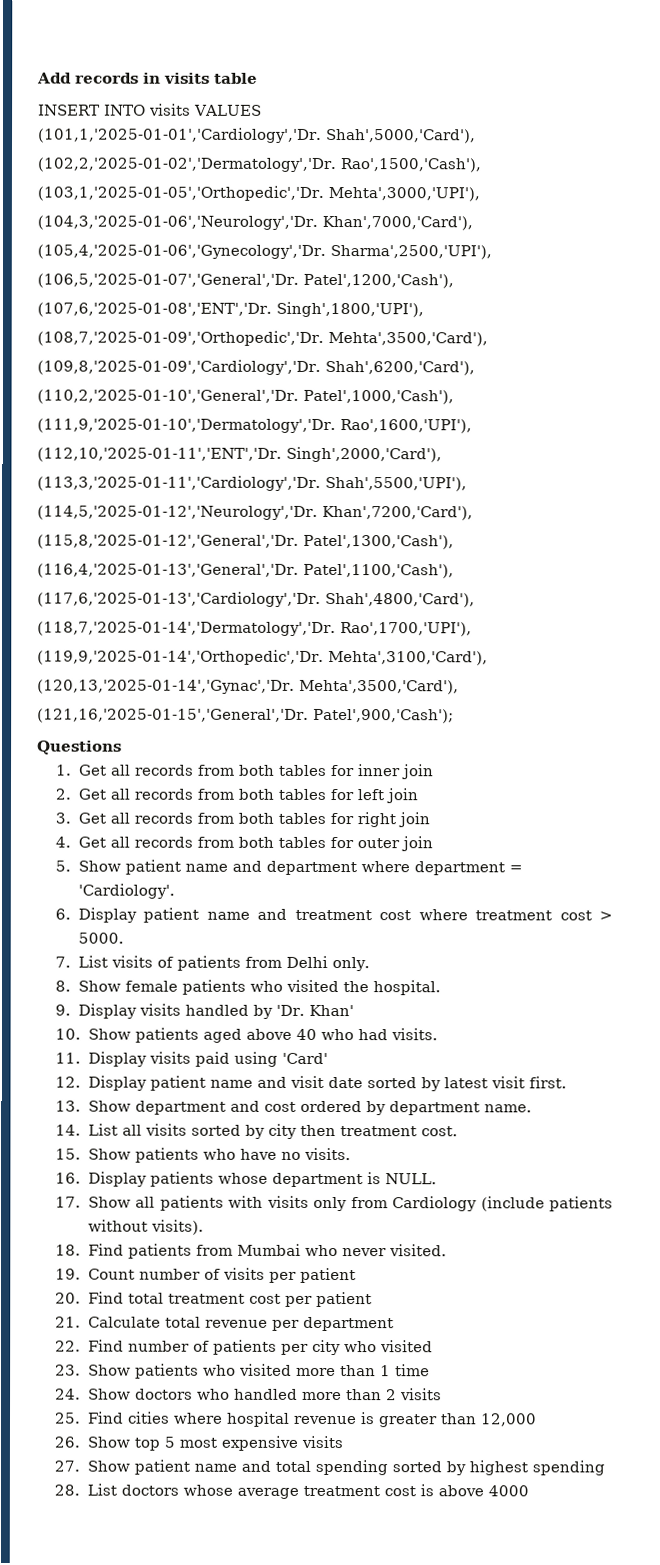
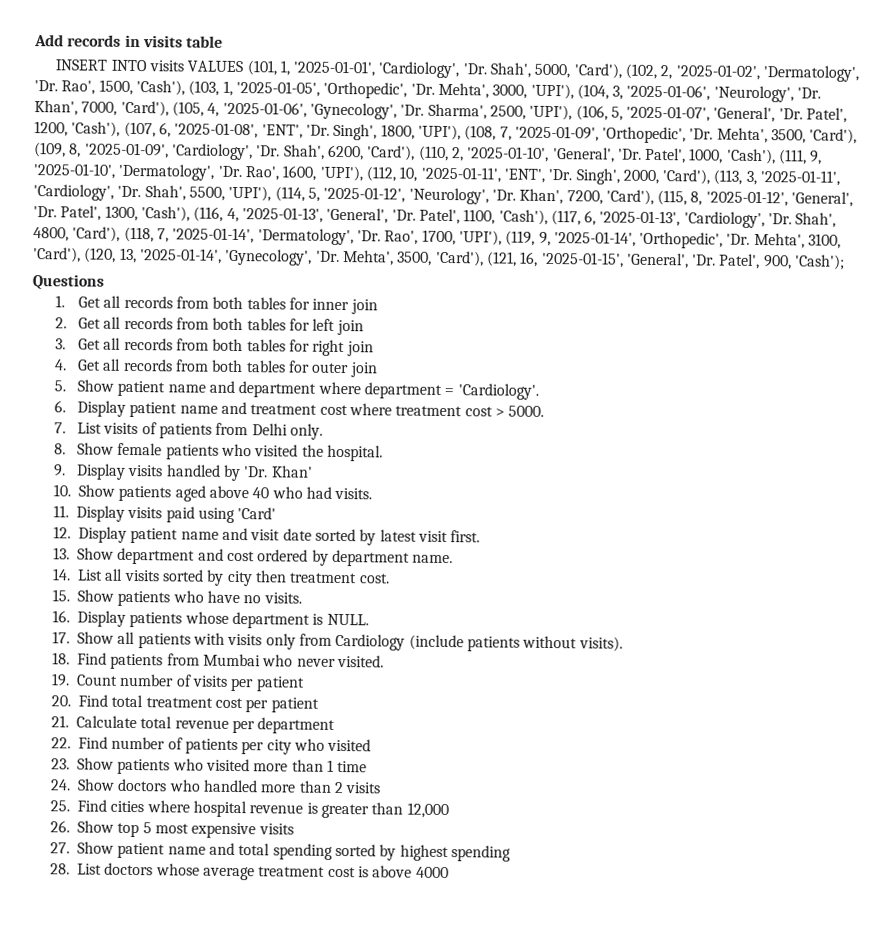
[38,127,476,144] [37,157,481,173] [37,185,480,202] [37,215,473,231] [37,244,492,260] [37,273,454,289] [37,301,424,318] [37,330,488,347] [37,359,475,376] [37,389,454,405] [37,418,472,434] [37,446,442,463] [37,475,467,492] [37,505,473,521] [37,534,454,550] [37,563,454,579] [37,591,475,608] [37,621,472,637] [37,649,488,666] [37,679,459,695] [37,708,454,724] // (101,1,'2025-01-01','Cardiology','Dr. Shah',5000,'Card'), // (102,2,'2025-01-02','Dermatology','Dr. Rao',1500,'Cash'), // (103,1,'2025-01-05','Orthopedic','Dr. Mehta',3000,'UPI'), // (104,3,'2025-01-06','Neurology','Dr. Khan',7000,'Card'), // (105,4,'2025-01-06','Gynecology','Dr. Sharma',2500,'UPI'), // (106,5,'2025-01-07','General','Dr. Patel',1200,'Cash'), // (107,6,'2025-01-08','ENT','Dr. Singh',1800,'UPI'), // (108,7,'2025-01-09','Orthopedic','Dr. Mehta',3500,'Card'), // (109,8,'2025-01-09','Cardiology','Dr. Shah',6200,'Card'), // (110,2,'2025-01-10','General','Dr. Patel',1000,'Cash'), // (111,9,'2025-01-10','Dermatology','Dr. Rao',1600,'UPI'), // (112,10,'2025-01-11','ENT','Dr. Singh',2000,'Card'), // (113,3,'2025-01-11','Cardiology','Dr. Shah',5500,'UPI'), // (114,5,'2025-01-12','Neurology','Dr. Khan',7200,'Card'), // (115,8,'2025-01-12','General','Dr. Patel',1300,'Cash'), // (116,4,'2025-01-13','General','Dr. Patel',1100,'Cash'), // (117,6,'2025-01-13','Cardiology','Dr. Shah',4800,'Card'), // (118,7,'2025-01-14','Dermatology','Dr. Rao',1700,'UPI'), // (119,9,'2025-01-14','Orthopedic','Dr. Mehta',3100,'Card'), // (120,13,'2025-01-14','Gynac','Dr. Mehta',3500,'Card'), // (121,16,'2025-01-15','General','Dr. Patel',900,'Cash'); -> [246,60,860,82] [34,79,822,103] [34,100,848,123] [34,121,858,144] [34,142,823,165] [33,163,841,186] [33,184,854,207] [33,205,837,229] [33,226,842,249] [33,247,846,270] (101, 1, '2025-01-01', 'Cardiology', 'Dr. Shah', 5000, 'Card'), (102, 2, '2025-01-02', 'Dermatology', 'Dr. Rao', 1500, 'Cash'), (103, 1, '2025-01-05', 'Orthopedic', 'Dr. Mehta', 3000, 'UPI'), (104, 3, '2025-01-06', 'Neurology', 'Dr. Khan', 7000, 'Card'), (105, 4, '2025-01-06', 'Gynecology', 'Dr. Sharma', 2500, 'UPI'), (106, 5, '2025-01-07', 'General', 'Dr. Patel', 1200, 'Cash'), (107, 6, '2025-01-08', 'ENT', 'Dr. Singh', 1800, 'UPI'), (108, 7, '2025-01-09', 'Orthopedic', 'Dr. Mehta', 3500, 'Card'), (109, 8, '2025-01-09', 'Cardiology', 'Dr. Shah', 6200, 'Card'), (110, 2, '2025-01-10', 'General', 'Dr. Patel', 1000, 'Cash'), (111, 9, '2025-01-10', 'Dermatology', 'Dr. Rao', 1600, 'UPI'), (112, 10, '2025-01-11', 'ENT', 'Dr. Singh', 2000, 'Card'), (113, 3, '2025-01-11', 'Cardiology', 'Dr. Shah', 5500, 'UPI'), (114, 5, '2025-01-12', 'Neurology', 'Dr. Khan', 7200, 'Card'), (115, 8, '2025-01-12', 'General', 'Dr. Patel', 1300, 'Cash'), (116, 4, '2025-01-13', 'General', 'Dr. Patel', 1100, 'Cash'), (117, 6, '2025-01-13', 'Cardiology', 'Dr. Shah', 4800, 'Card'), (118, 7, '2025-01-14', 'Dermatology', 'Dr. Rao', 1700, 'UPI'), (119, 9, '2025-01-14', 'Orthopedic', 'Dr. Mehta', 3100, 'Card'), (120, 13, '2025-01-14', 'Gynecology', 'Dr. Mehta', 3500, 'Card'), (121, 16, '2025-01-15', 'General', 'Dr. Patel', 900, 'Cash');

